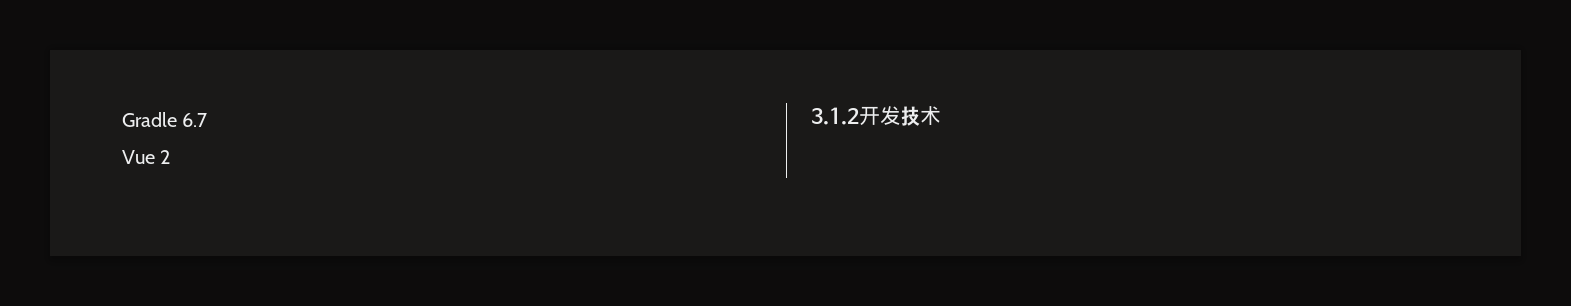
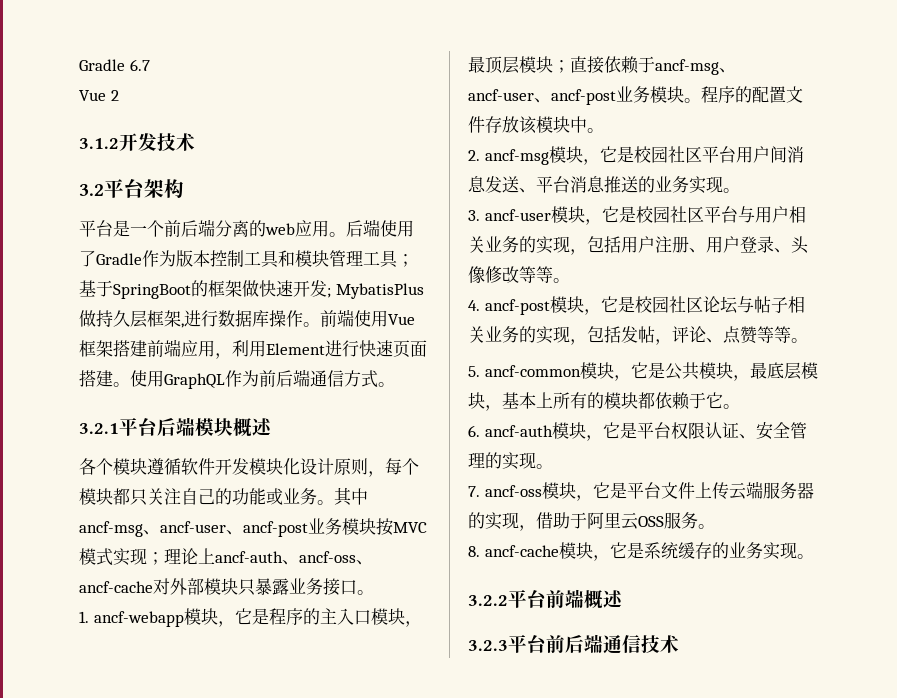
(941, 115) none -> [79,178,184,198] [79,219,414,237] [79,250,414,268] [79,280,424,299] [79,309,415,328] [79,339,427,359] [79,369,395,389] [79,417,272,437] [79,458,419,477] [79,487,368,506] [79,518,427,537] [79,548,373,566] [79,578,374,596] [79,608,422,627] [468,56,736,75] [468,86,803,105] [468,116,604,134] [468,146,804,165] [468,176,740,194] [468,206,806,225] [468,236,809,255] [468,266,570,284] [468,296,805,315] [468,326,808,345] [468,362,818,381] [468,392,740,411] [468,422,807,441] [468,452,553,470] [468,481,814,501] [468,512,715,531] [468,542,814,561] [468,589,623,609] [468,634,679,654] // 3.2平台架构 // 平台是一个前后端分离的web应用。后端使用了Gradle作为版本控制工具和模块管理工具；基于SpringBoot的框架做快速开发; MybatisPlus做持久层框架,进行数据库操作。前端使用Vue框架搭建前端应用，利用Element进行快速页面搭建。使用GraphQL作为前后端通信方式。 // 3.2.1平台后端模块概述 // 各个模块遵循软件开发模块化设计原则，每个模块都只关注自己的功能或业务。其中ancf-msg、ancf-user、ancf-post业务模块按MVC模式实现；理论上ancf-auth、ancf-oss、ancf-cache对外部模块只暴露业务接口。 // 1. ancf-webapp模块，它是程序的主入口模块，最顶层模块；直接依赖于ancf-msg、ancf-user、ancf-post业务模块。程序的配置文件存放该模块中。 // 2. ancf-msg模块，它是校园社区平台用户间消息发送、平台消息推送的业务实现。 // 3. ancf-user模块，它是校园社区平台与用户相关业务的实现，包括用户注册、用户登录、头像修改等等。 // 4. ancf-post模块，它是校园社区论坛与帖子相关业务的实现，包括发帖，评论、点赞等等。 // 5. ancf-common模块，它是公共模块，最底层模块，基本上所有的模块都依赖于它。 // 6. ancf-auth模块，它是平台权限认证、安全管理的实现。 // 7. ancf-oss模块，它是平台文件上传云端服务器的实现，借助于阿里云OSS服务。 // 8. ancf-cache模块，它是系统缓存的业务实现。 // 3.2.2平台前端概述 // 3.2.3平台前后端通信技术

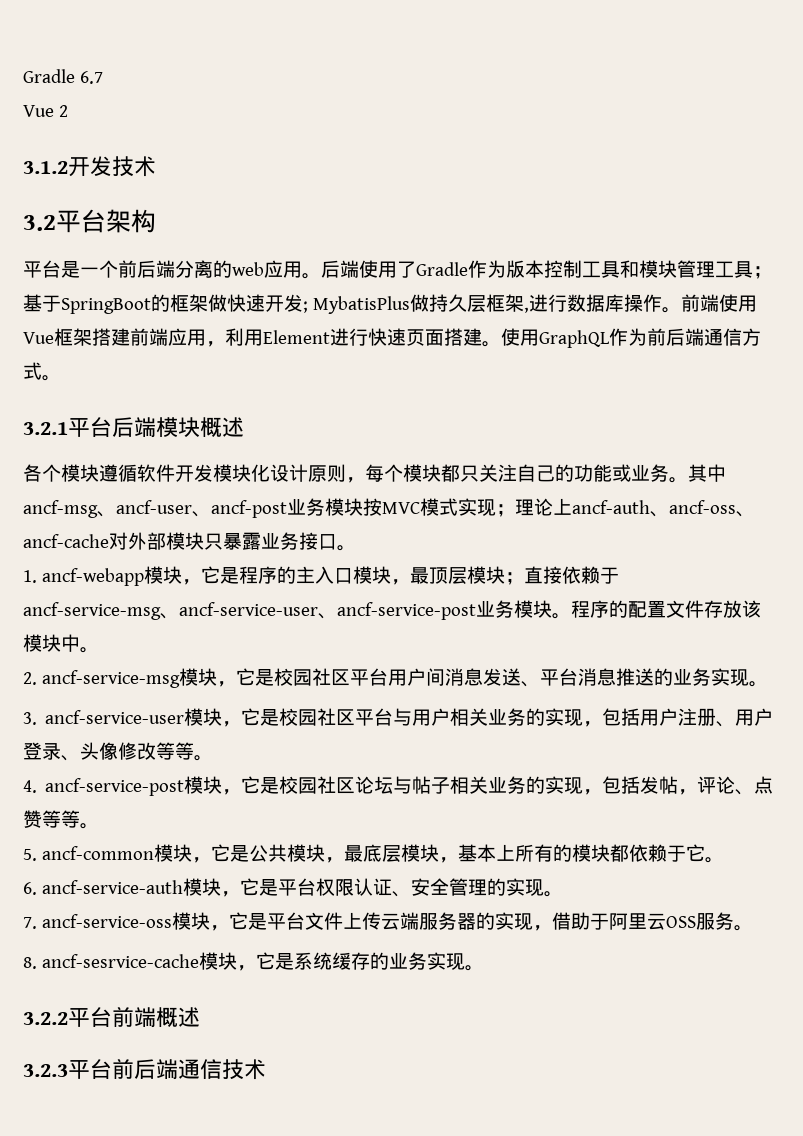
[655,59,736,75] [468,89,616,105] ancf-msg、ancf-user、ancf-post -> [23,602,476,620] ancf-service-msg、ancf-service-user、ancf-service-post
[484,149,549,165] ancf-msg -> [41,670,180,688] ancf-service-msg
[484,209,551,221] ancf-user -> [45,710,184,724] ancf-service-user
[484,299,550,315] ancf-post -> [45,778,184,796] ancf-service-post
[484,425,553,437] ancf-auth -> [41,880,183,894] ancf-service-auth
[484,485,542,497] ancf-oss -> [41,914,172,928] ancf-service-oss
[484,545,559,557] ancf-cache -> [41,954,199,968] ancf-sesrvice-cache

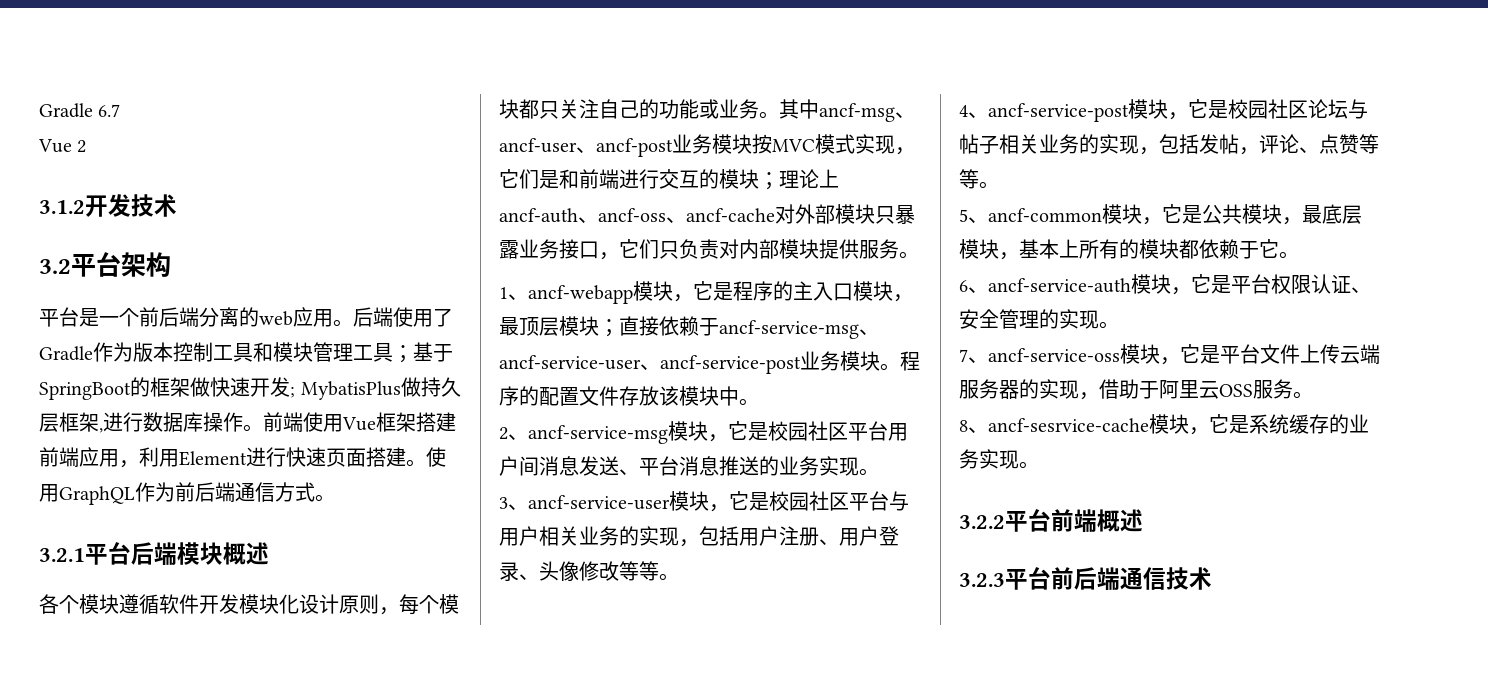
(496, 507) none -> [895,147,915,155] [499,169,759,189] ，它们是和前端进行交互的模块
[337,545,356,551] [23,570,37,583] 。 // 1. -> [599,239,919,260] [499,287,528,300] ，它们只负责对内部模块提供服务。 // 1、
[23,672,37,685] 2. -> [499,427,528,440] 2、
[23,712,37,725] 3. -> [499,497,528,510] 3、
[23,780,37,793] 4. -> [959,105,988,118] 4、
[23,849,37,861] 5. -> [959,209,988,223] 5、
[23,882,37,895] 6. -> [959,280,988,293] 6、
[23,917,37,929] 7. -> [959,349,988,363] 7、
[23,957,37,969] 8. -> [959,420,988,433] 8、

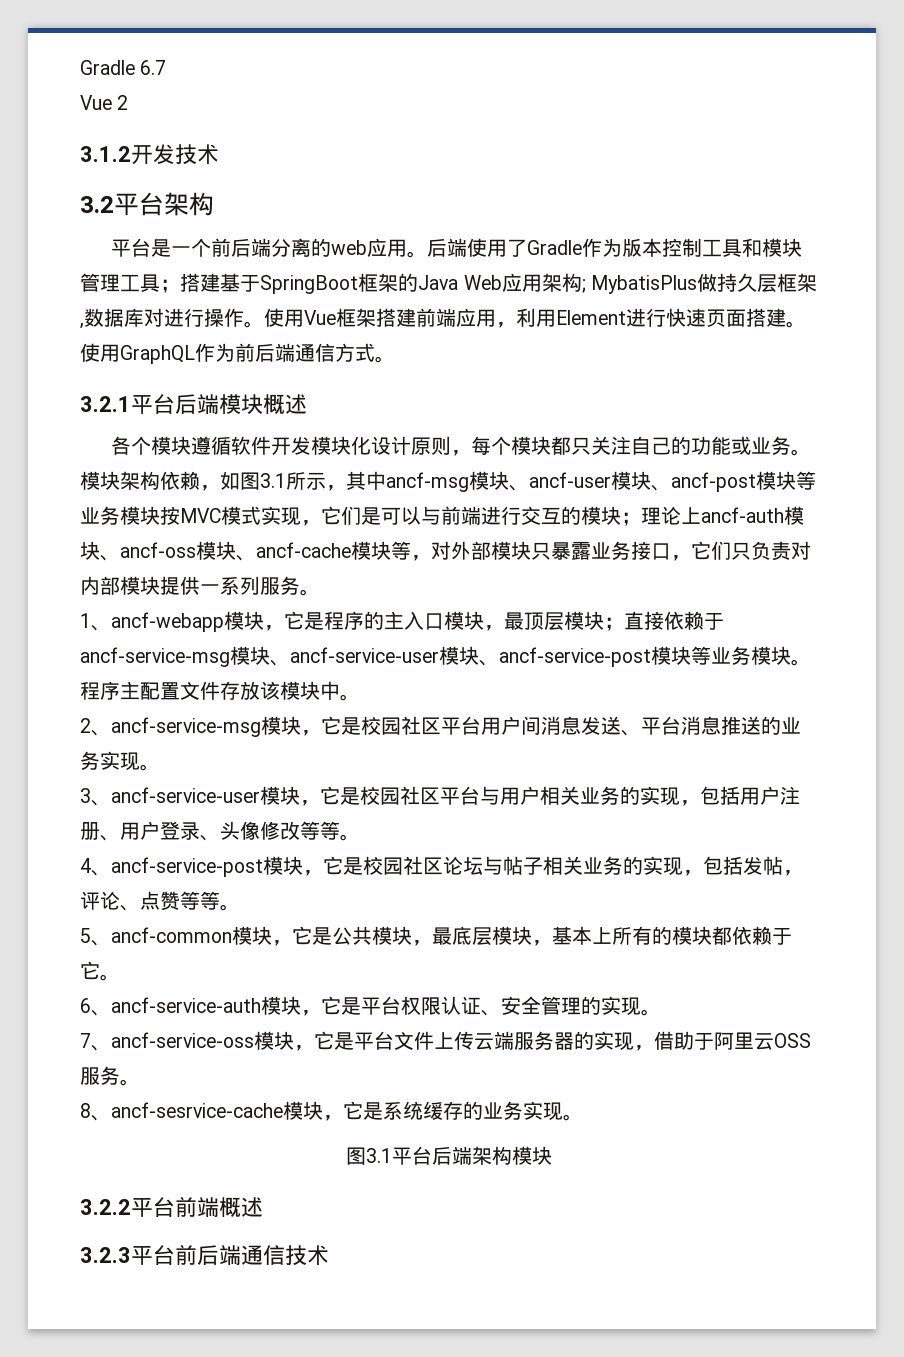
(413, 354) none -> [180,273,220,292] 搭建
[130,377,290,397] 的框架做快速开发 -> [358,273,582,292] 框架的Java Web应用架构
[103,412,303,432] 进行数据库操作。前端 -> [84,308,264,328] 数据库对进行操作。
[779,99,915,122] [499,138,673,157] 其中ancf-msg、ancf-user、ancf-post -> [80,471,816,492] 模块架构依赖，如图3.1所示，其中ancf-msg模块、ancf-user模块、ancf-post模块等
[559,169,579,189] 和 -> [381,506,441,525] 可以与
[578,208,775,223] 、ancf-oss、ancf-cache -> [784,506,804,525] [80,541,431,561] 模块、ancf-oss模块、ancf-cache模块等，
(859, 249) none -> [200,576,260,595] 一系列
[859,329,879,335] [499,355,801,374] 、ancf-service-user、ancf-service-post -> [230,646,711,667] 模块、ancf-service-user模块、ancf-service-post模块等
[519,386,539,406] 的 -> [120,681,140,700] 主
(1039, 465) none -> [345,1146,552,1165] // 图3.1平台后端架构模块

